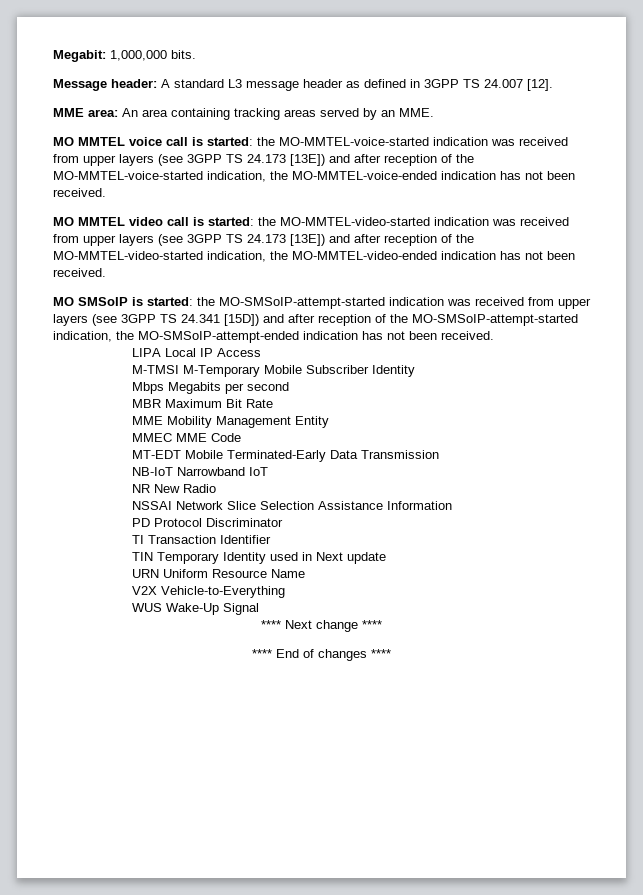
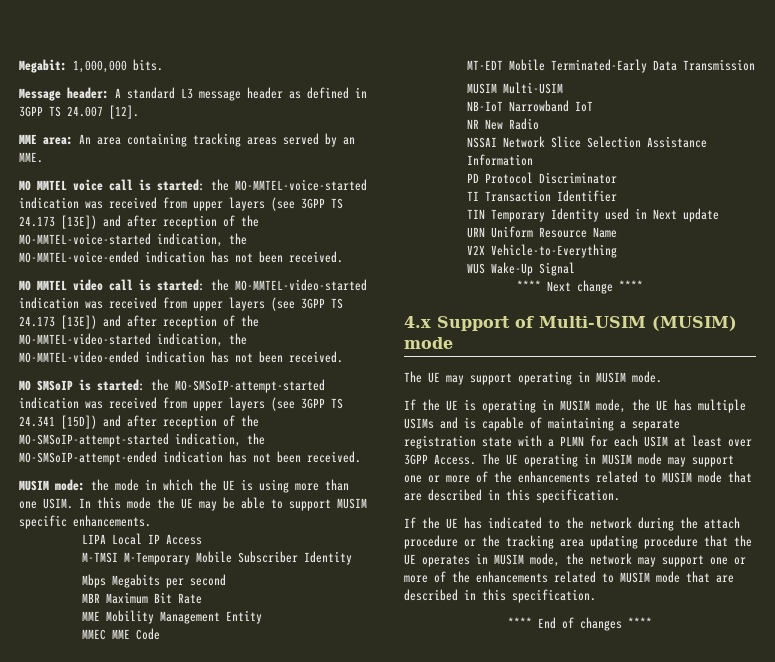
(494, 335) none -> [19,479,349,493] [19,497,367,511] [19,515,151,529] // MUSIM mode: the mode in which the UE is using more than one USIM. In this mode the UE may be able to support MUSIM specific enhancements.
(439, 454) none -> [467,82,564,94] // MUSIM Multi-USIM
(382, 624) none -> [404,316,737,331] [404,337,453,349] [404,371,662,385] [404,399,746,413] [404,417,680,431] [404,435,752,449] [404,453,734,467] [404,471,752,483] [404,489,620,503] [404,517,740,531] [404,535,752,549] [404,553,746,567] [404,571,734,583] [404,589,596,603] // 4.x Support of Multi-USIM (MUSIM) mode // The UE may support operating in MUSIM mode. // If the UE is operating in MUSIM mode, the UE has multiple USIMs and is capable of maintaining a separate registration state with a PLMN for each USIM at least over 3GPP Access. The UE operating in MUSIM mode may support one or more of the enhancements related to MUSIM mode that are described in this specification. // If the UE has indicated to the network during the attach procedure or the tracking area updating procedure that the UE operates in MUSIM mode, the network may support one or more of the enhancements related to MUSIM mode that are described in this specification.

